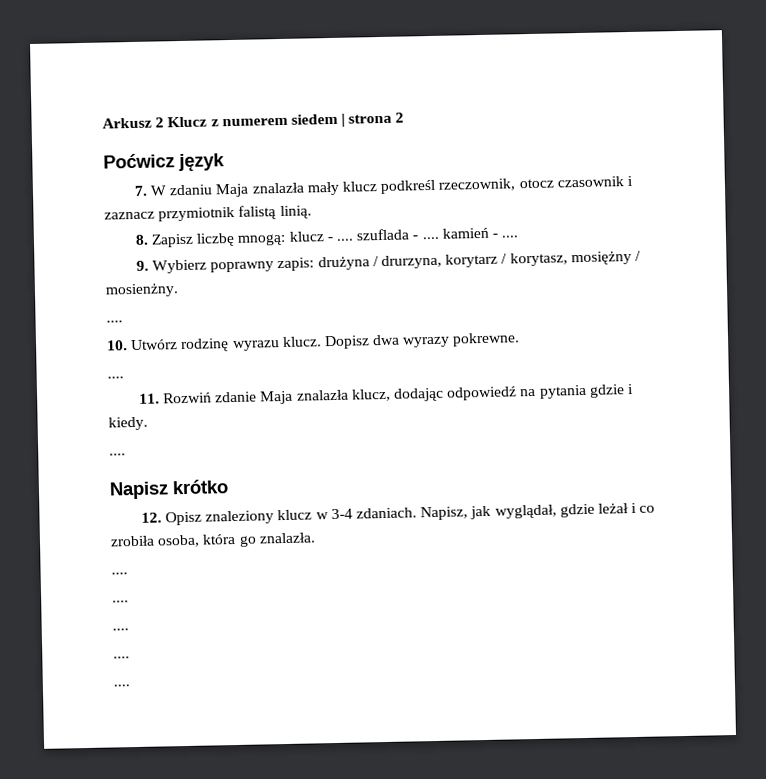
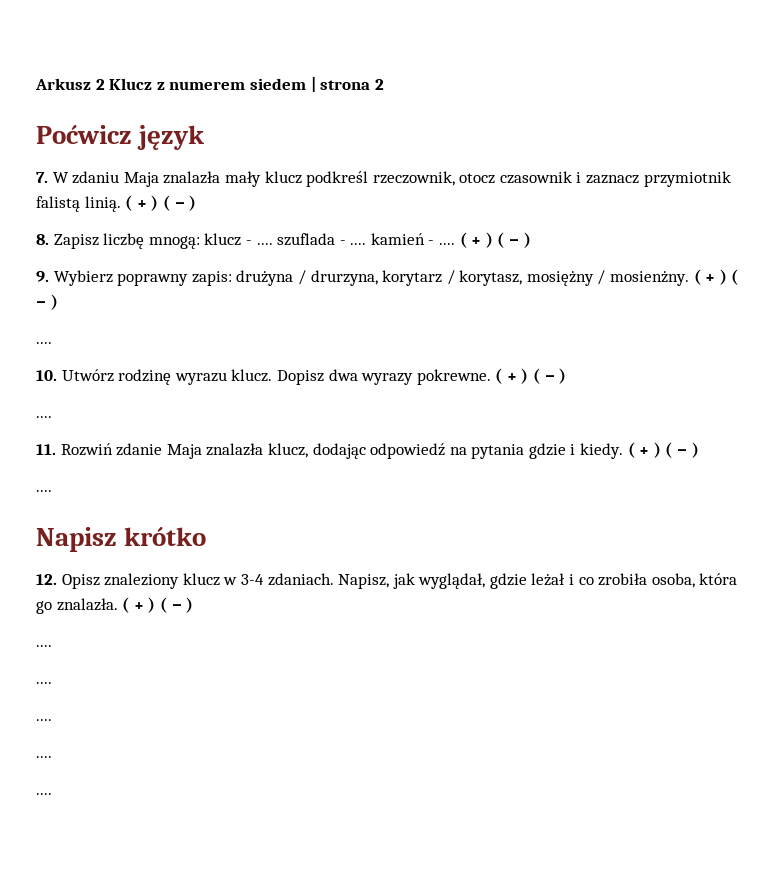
(312, 212) none -> [125,195,197,211] ( + ) ( − )
(519, 236) none -> [459,232,531,248] ( + ) ( − )
(179, 290) none -> [693,269,739,285] [36,294,58,310] ( + ) ( − )
(521, 339) none -> [495,368,567,384] ( + ) ( − )
(148, 423) none -> [627,442,699,458] ( + ) ( − )
(316, 538) none -> [122,597,194,613] ( + ) ( − )

